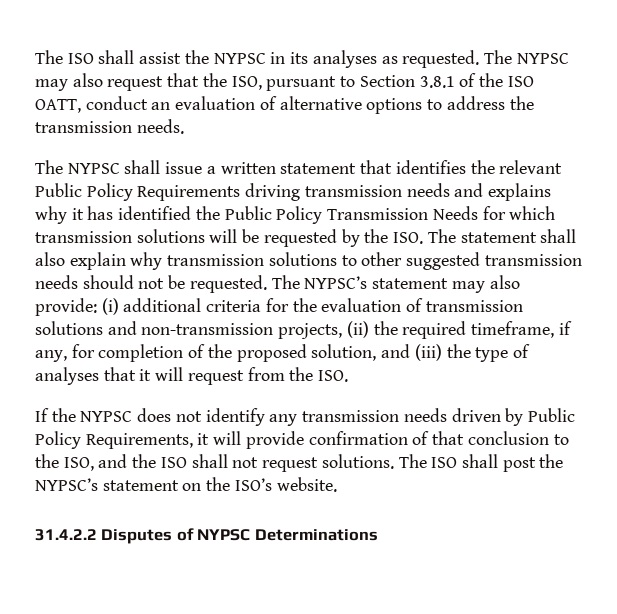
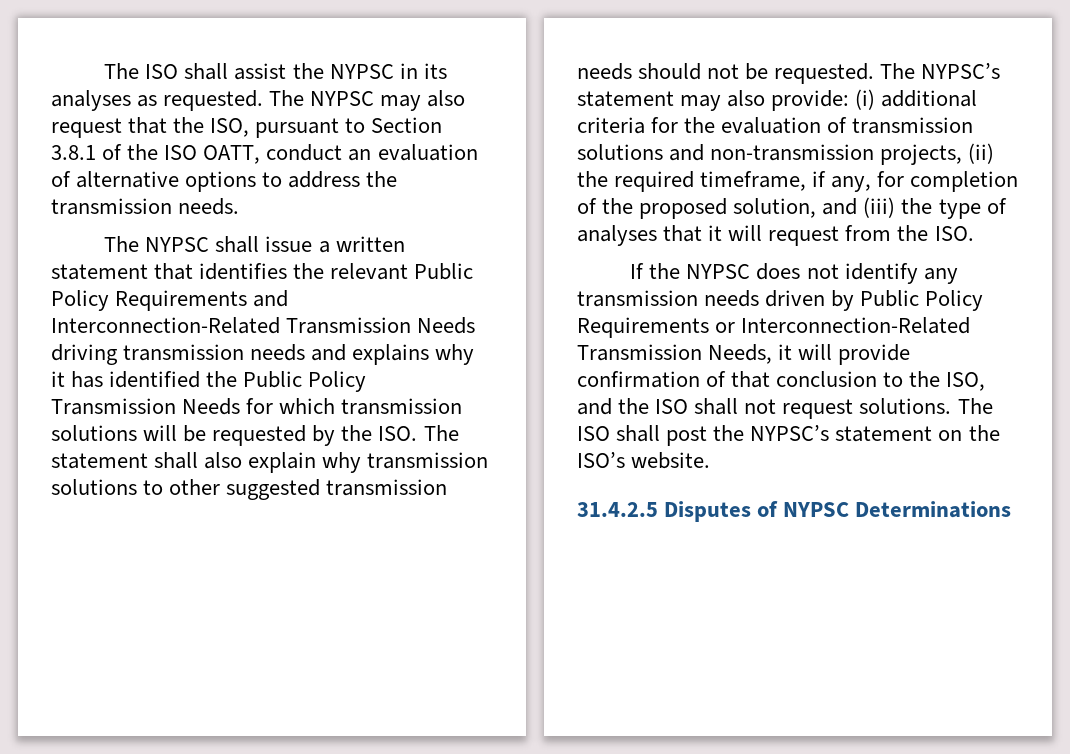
(241, 193) none -> [253,290,289,307] [51,317,476,334] and Interconnection-Related Transmission Needs
[85,433,193,449] Requirements, -> [577,317,971,338] [577,344,773,364] Requirements or Interconnection-Related Transmission Needs,
[35,529,97,541] 31.4.2.2 -> [577,502,658,517] 31.4.2.5

